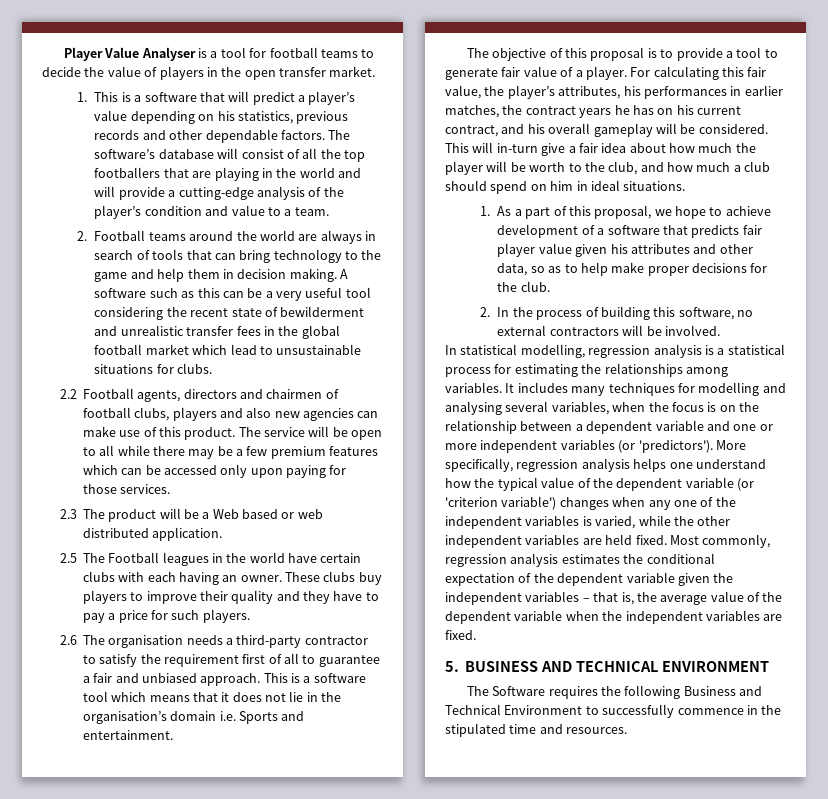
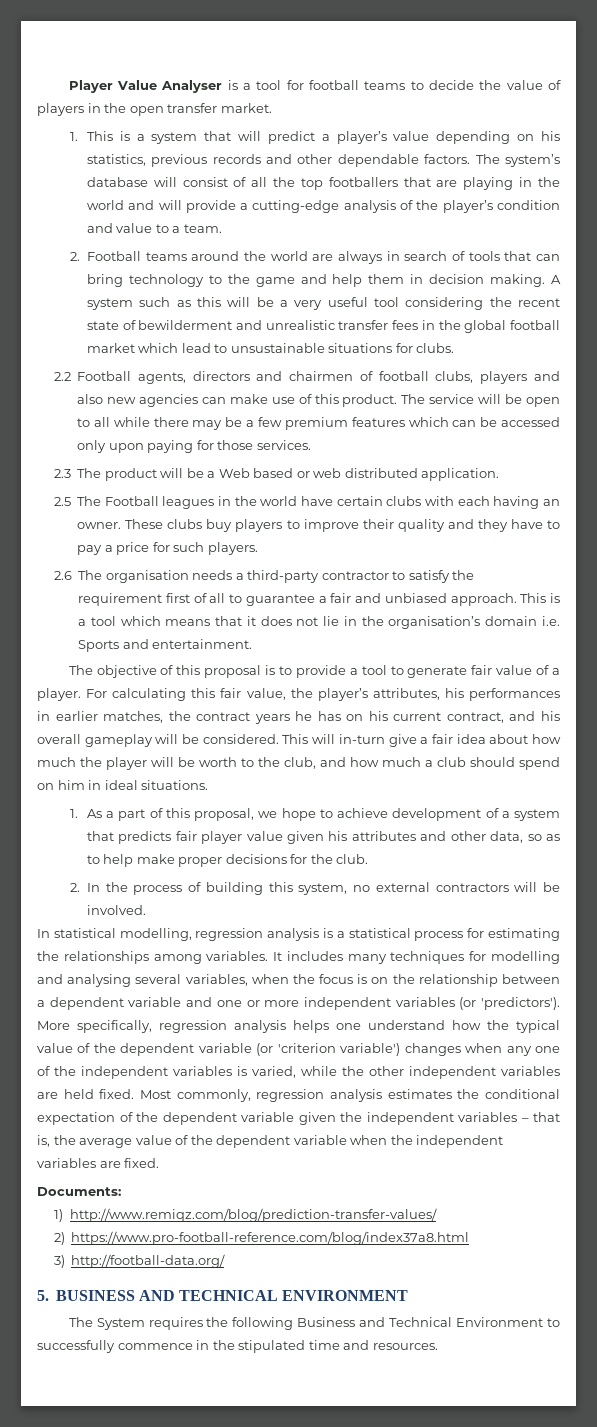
[144,92,197,102] software -> [151,132,198,144] system
[94,149,156,159] software’s -> [505,154,560,167] system’s
[94,288,147,298] software -> [86,298,133,310] system
[222,291,244,298] can -> [227,297,251,307] will
[313,673,366,683] software -> (87, 622) none
[607,225,660,235] software -> [514,809,561,821] system
[678,307,734,320] software, -> [298,883,348,895] system,
(476, 635) none -> [37,1187,121,1196] [53,1208,438,1222] [53,1231,470,1245] [53,1254,226,1268] // Documents: // 1) http://www.remiqz.com/blog/prediction-transfer-values/ // 2) https://www.pro-football-reference.com/blog/index37a8.html // 3) http://football-data.org/
[492,686,546,696] Software -> [96,1318,145,1330] System

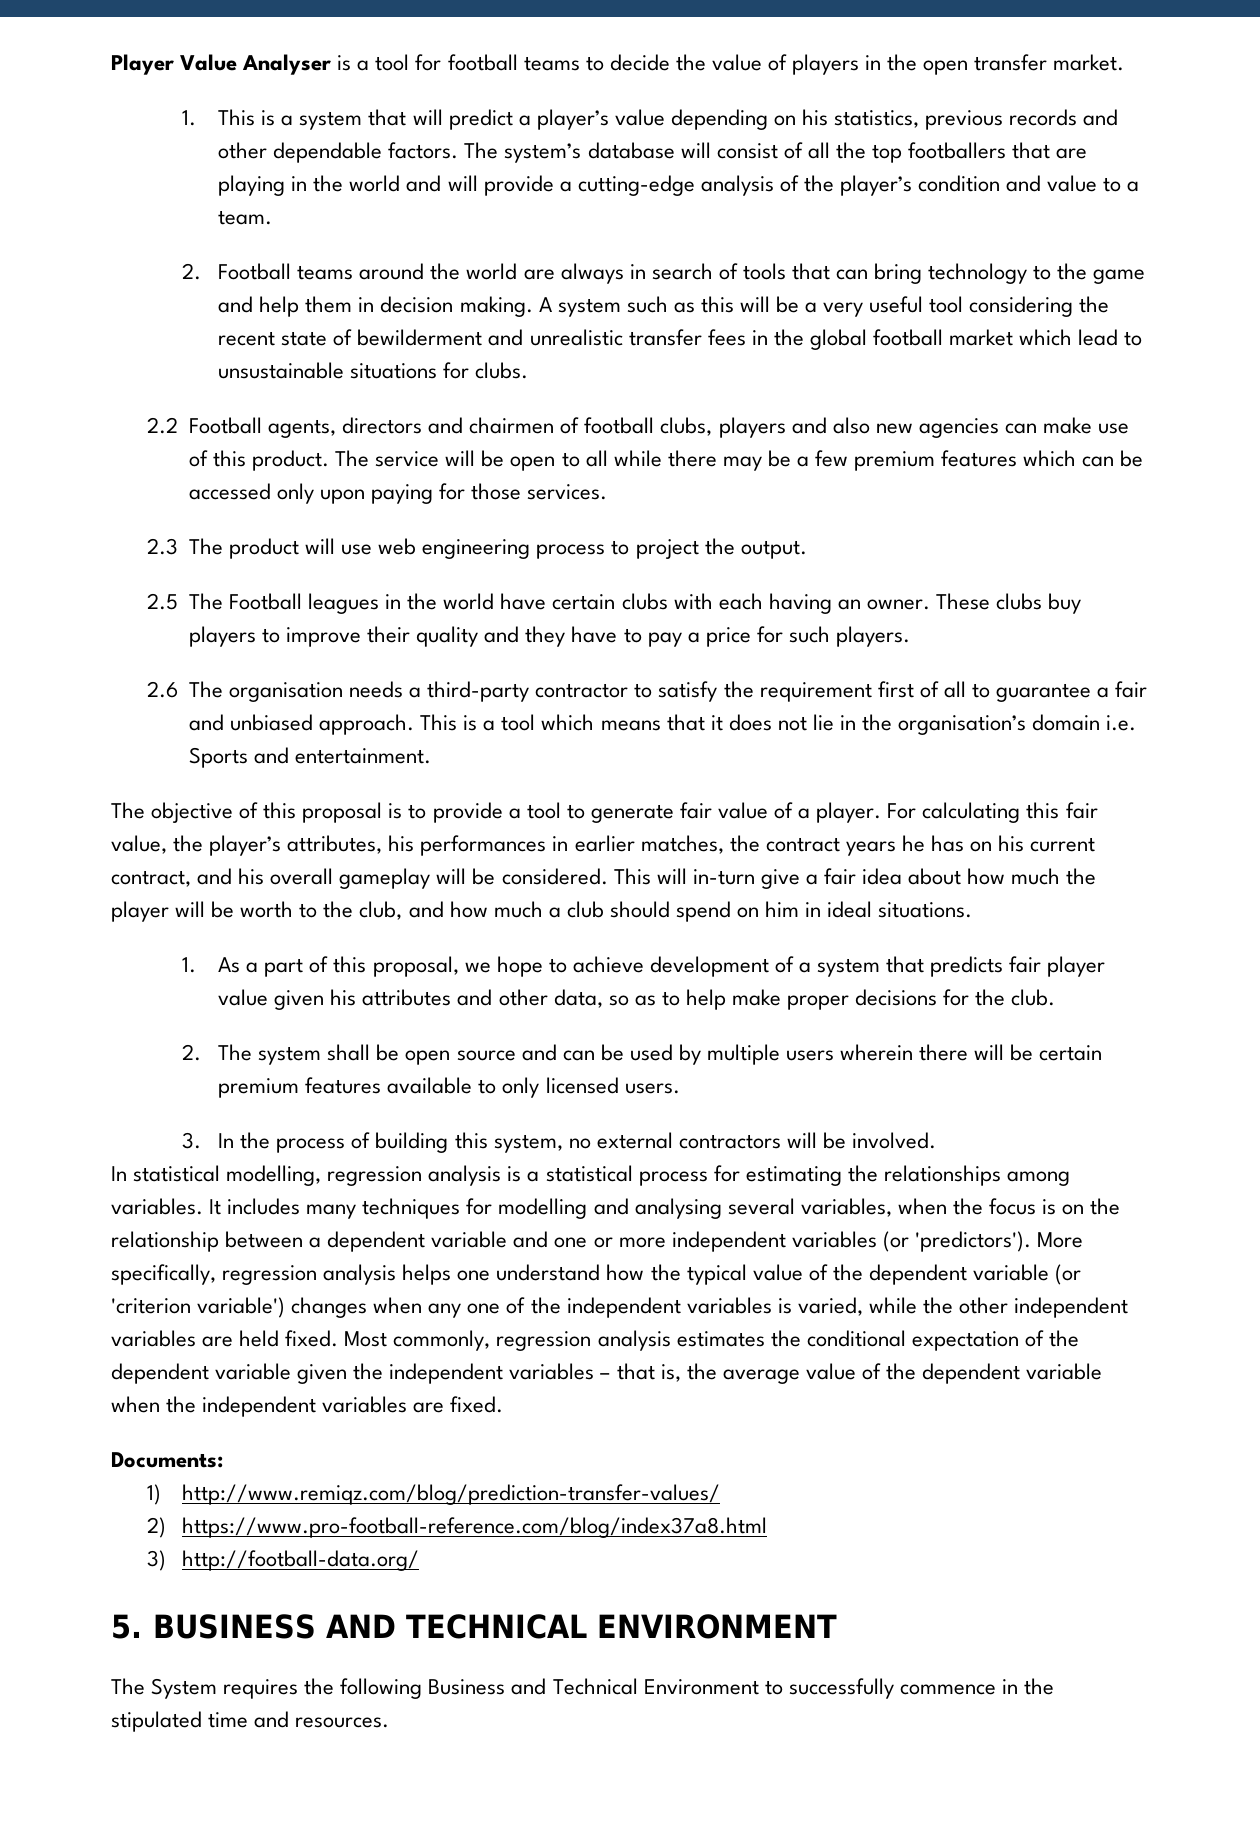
[186,468,500,481] be a Web based or web distributed application. -> [341,538,807,559] use web engineering process to project the output.
(81, 887) none -> [218,1044,1103,1065] [218,1077,680,1098] [182,1132,202,1149] The system shall be open source and can be used by multiple users wherein there will be certain premium features available to only licensed users. // 3.

